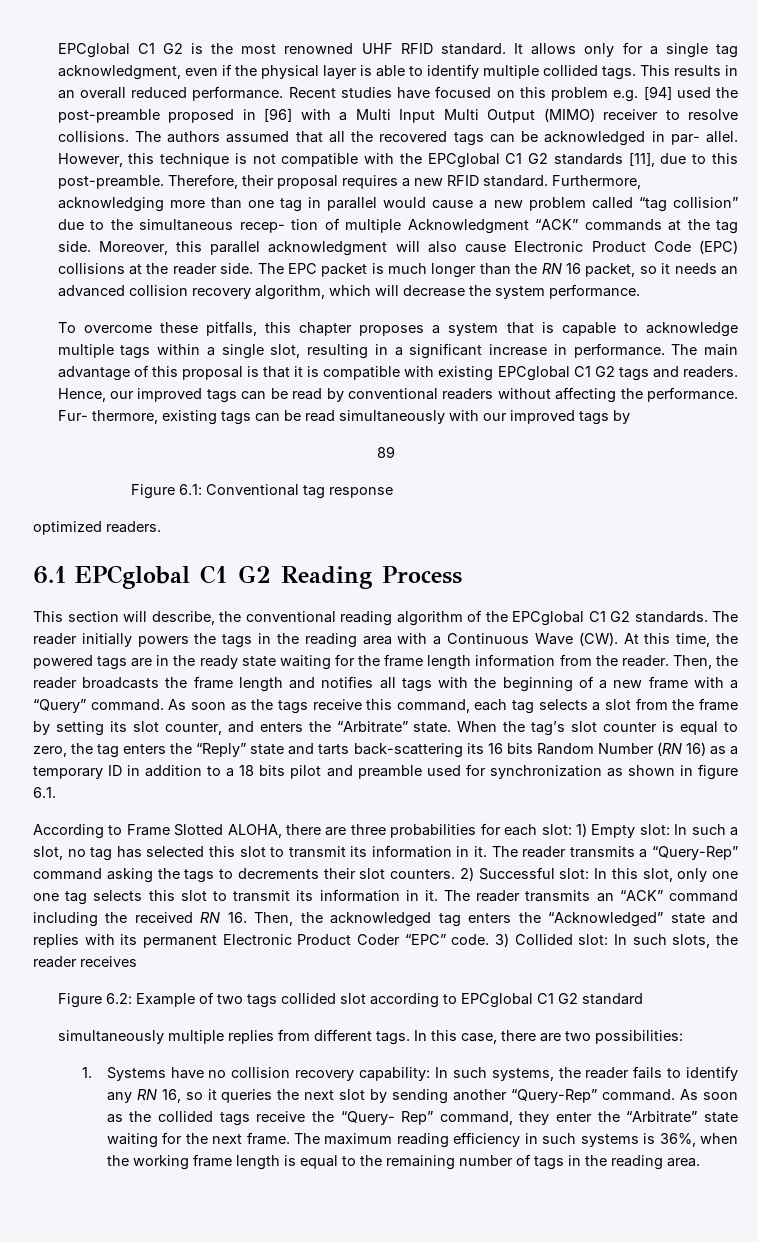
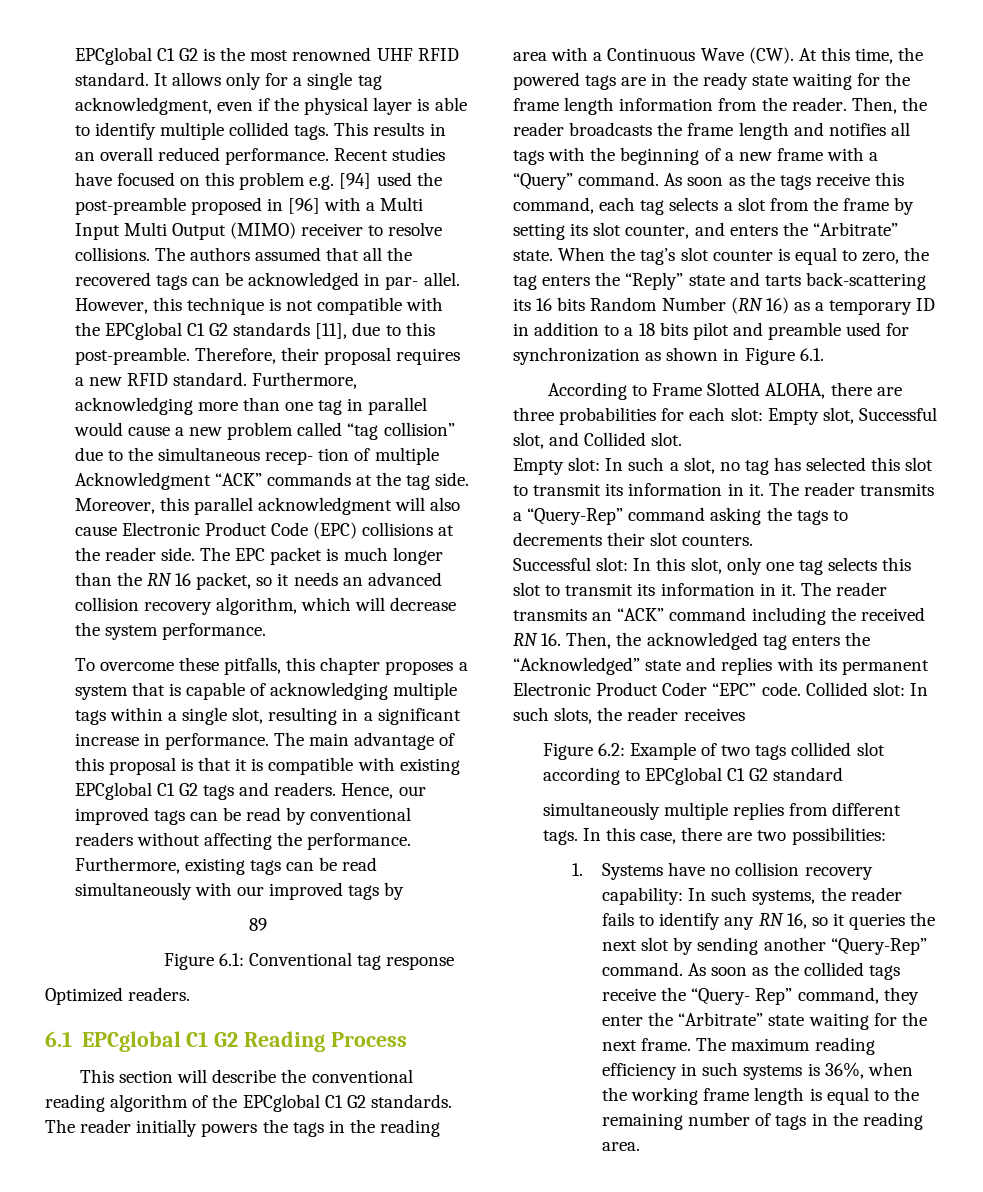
[623,322,738,337] to acknowledge -> [250,682,389,700] of acknowledging
[57,410,158,424] Fur- thermore, -> [74,857,180,874] Furthermore,
[33,521,102,535] optimized -> [45,987,123,1005] Optimized
[151,611,215,625] describe, -> [212,1069,277,1083] describe
[697,764,738,780] figure -> [744,348,795,365] Figure
[575,823,587,837] 1) -> [767,407,937,425] [513,432,683,449] Empty slot, Successful slot, and Collided slot. //
[459,867,474,881] 2) -> (754, 540) //
[33,893,59,901] one -> (794, 566) none
[495,933,510,947] 3) -> (801, 689) none

